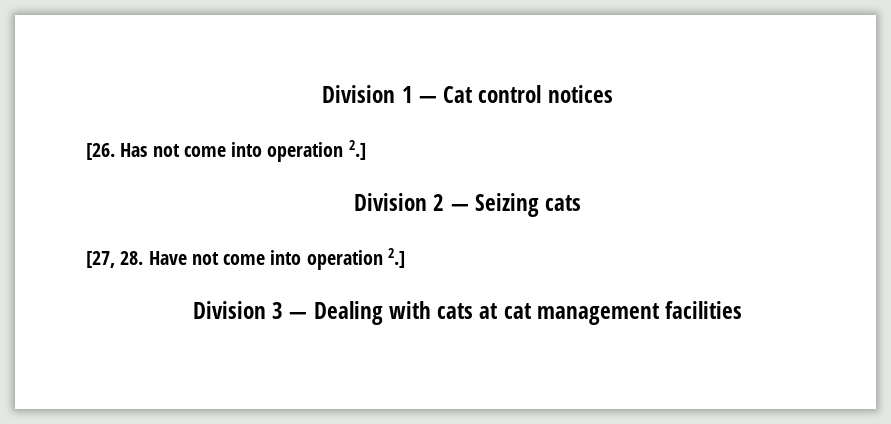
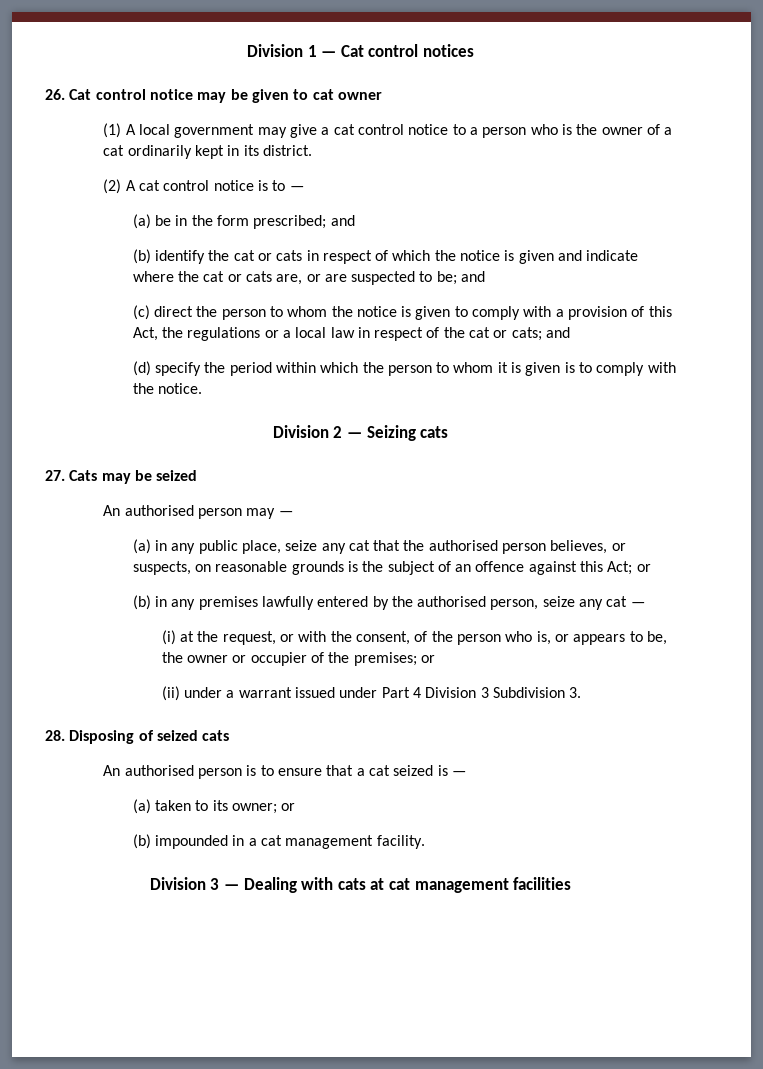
[86,140,366,162] [26. Has not come into operation 2.] -> [45,89,382,103] [103,123,673,138] [103,145,312,159] [103,179,304,194] [132,214,355,229] [132,249,639,264] [132,271,486,285] [132,305,672,320] [132,327,571,341] [132,361,676,376] [132,383,202,394] 26. Cat control notice may be given to cat owner // (1) A local government may give a cat control notice to a person who is the owner of a cat ordinarily kept in its district. // (2) A cat control notice is to — // (a) be in the form prescribed; and // (b) identify the cat or cats in respect of which the notice is given and indicate where the cat or cats are, or are suspected to be; and // (c) direct the person to whom the notice is given to comply with a provision of this Act, the regulations or a local law in respect of the cat or cats; and // (d) specify the period within which the person to whom it is given is to comply with the notice.
[86,248,405,270] [27, 28. Have not come into operation 2.] -> [45,470,198,484] [103,505,293,519] [132,539,626,554] [132,561,651,575] [132,595,645,610] [161,630,667,645] [161,652,436,666] [161,686,582,701] [45,730,230,744] [103,765,466,779] [132,799,296,814] [132,834,425,849] 27. Cats may be seized // An authorised person may — // (a) in any public place, seize any cat that the authorised person believes, or suspects, on reasonable grounds is the subject of an offence against this Act; or // (b) in any premises lawfully entered by the authorised person, seize any cat — // (i) at the request, or with the consent, of the person who is, or appears to be, the owner or occupier of the premises; or // (ii) under a warrant issued under Part 4 Division 3 Subdivision 3. // 28. Disposing of seized cats // An authorised person is to ensure that a cat seized is — // (a) taken to its owner; or // (b) impounded in a cat management facility.

